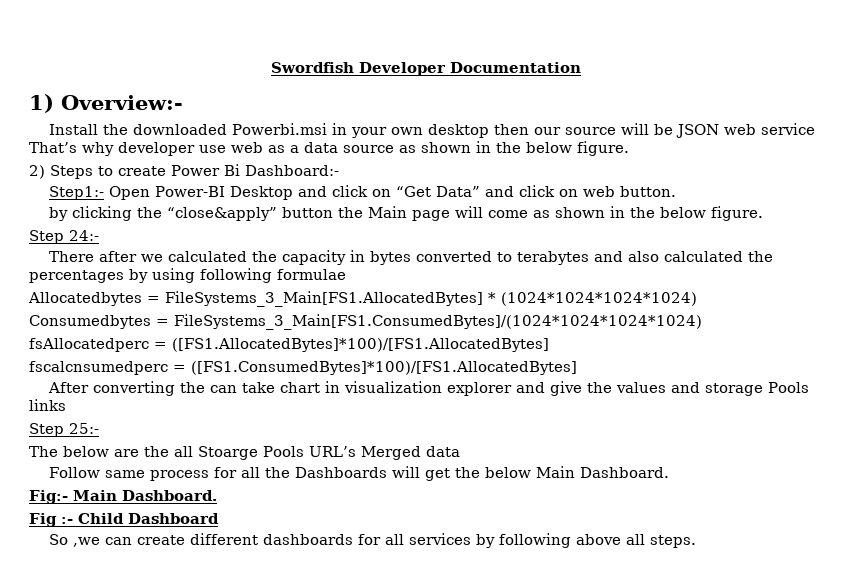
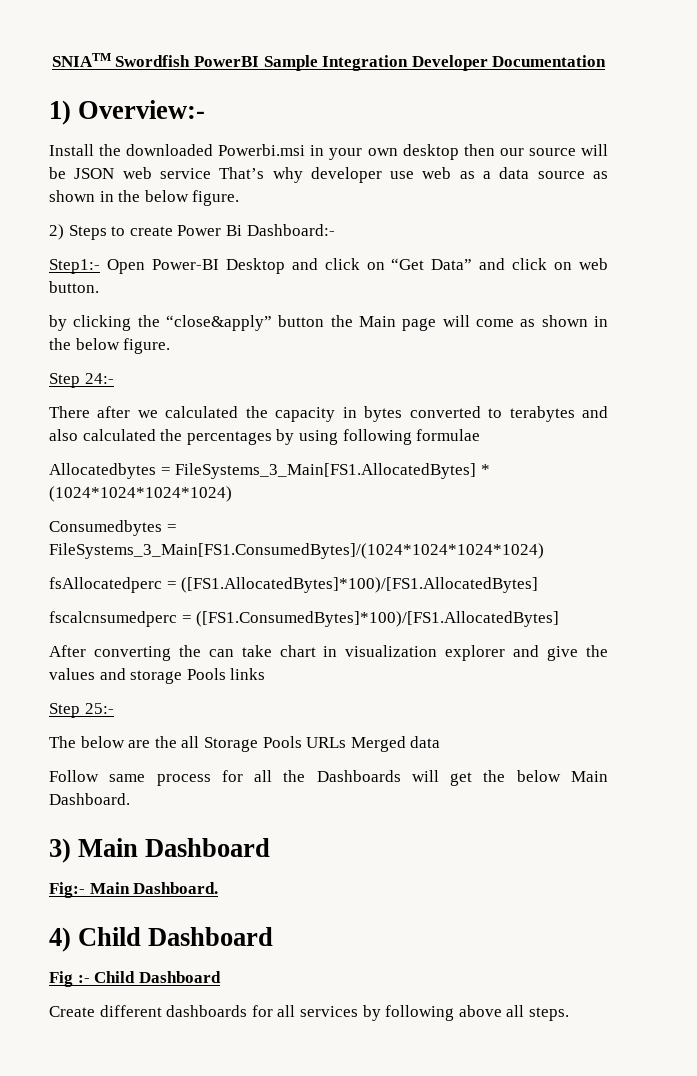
[271,62,354,73] Swordfish -> [51,53,409,71] SNIATM Swordfish PowerBI Sample Integration
[198,446,356,460] Stoarge Pools URL’s -> [203,736,347,752] Storage Pools URLs
(670, 472) none -> [49,838,271,863] // 3) Main Dashboard
(217, 495) none -> [49,927,274,952] // 4) Child Dashboard
[49,534,186,547] So ,we can create -> [49,1006,95,1017] Create

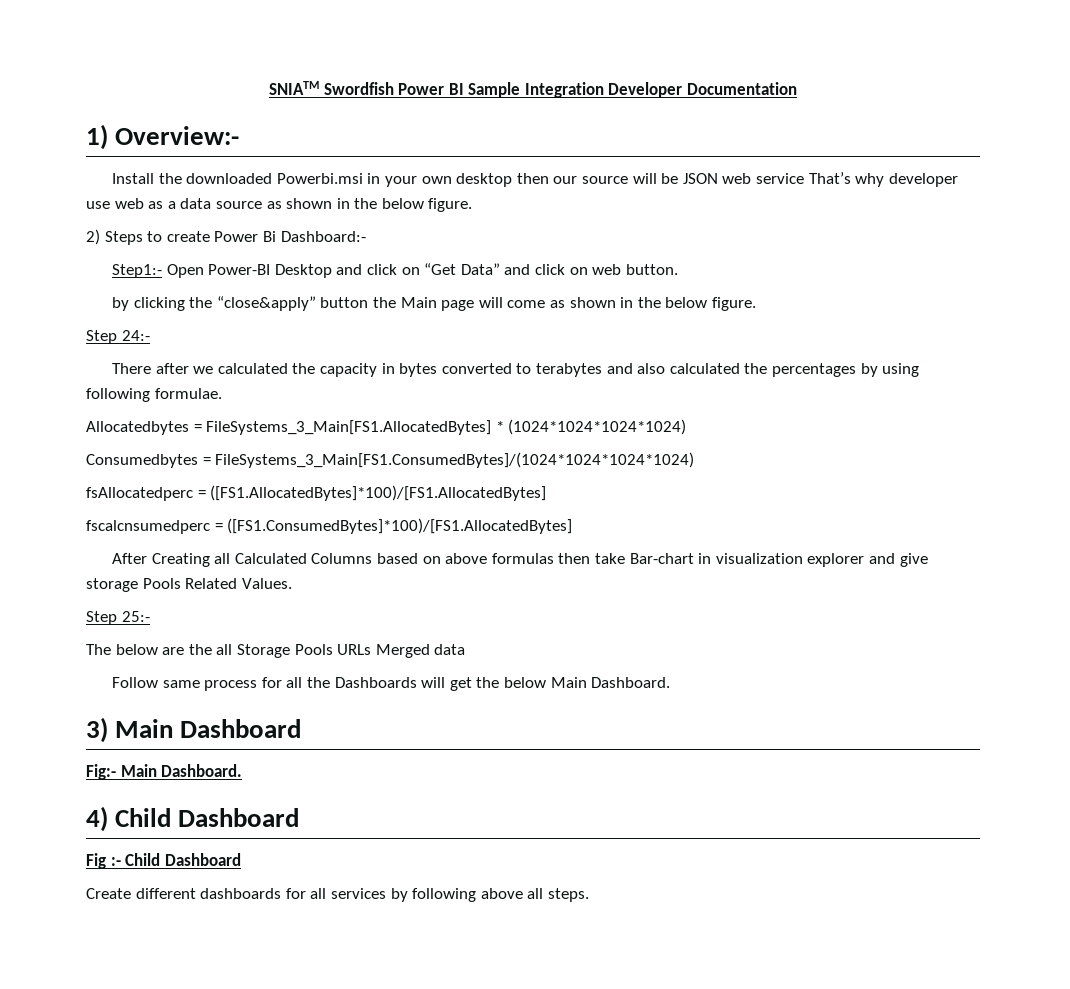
[193,56,259,67] PowerBI -> [398,83,464,95] Power BI
[416,429,481,441] formulae -> [154,388,222,399] formulae.
[93,645,316,661] converting the can take chart -> [151,553,694,567] Creating all Calculated Columns based on above formulas then take Bar-chart
[586,645,609,657] [49,668,266,684] the values and storage Pools links -> [86,578,292,592] storage Pools Related Values.

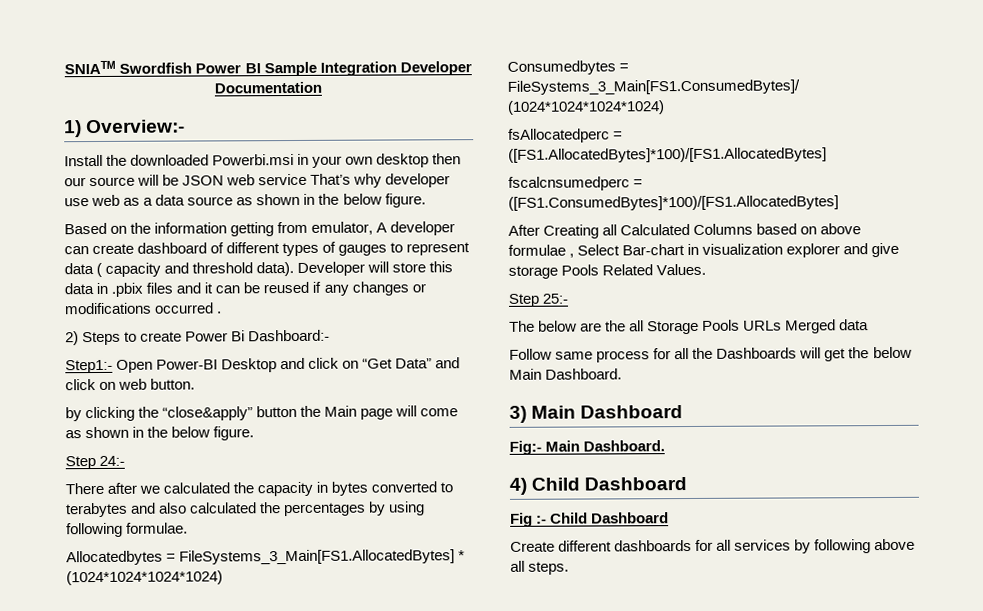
(473, 205) none -> [64,221,456,237] [64,241,471,257] [64,261,454,277] [64,281,426,297] [64,302,223,315] // Based on the information getting from emulator, A developer can create dashboard of different types of gauges to represent data ( capacity and threshold data). Developer will store this data in .pbix files and it can be reused if any changes or modifications occurred .
[491,553,625,564] formulas then take -> [508,244,621,258] formulae , Select

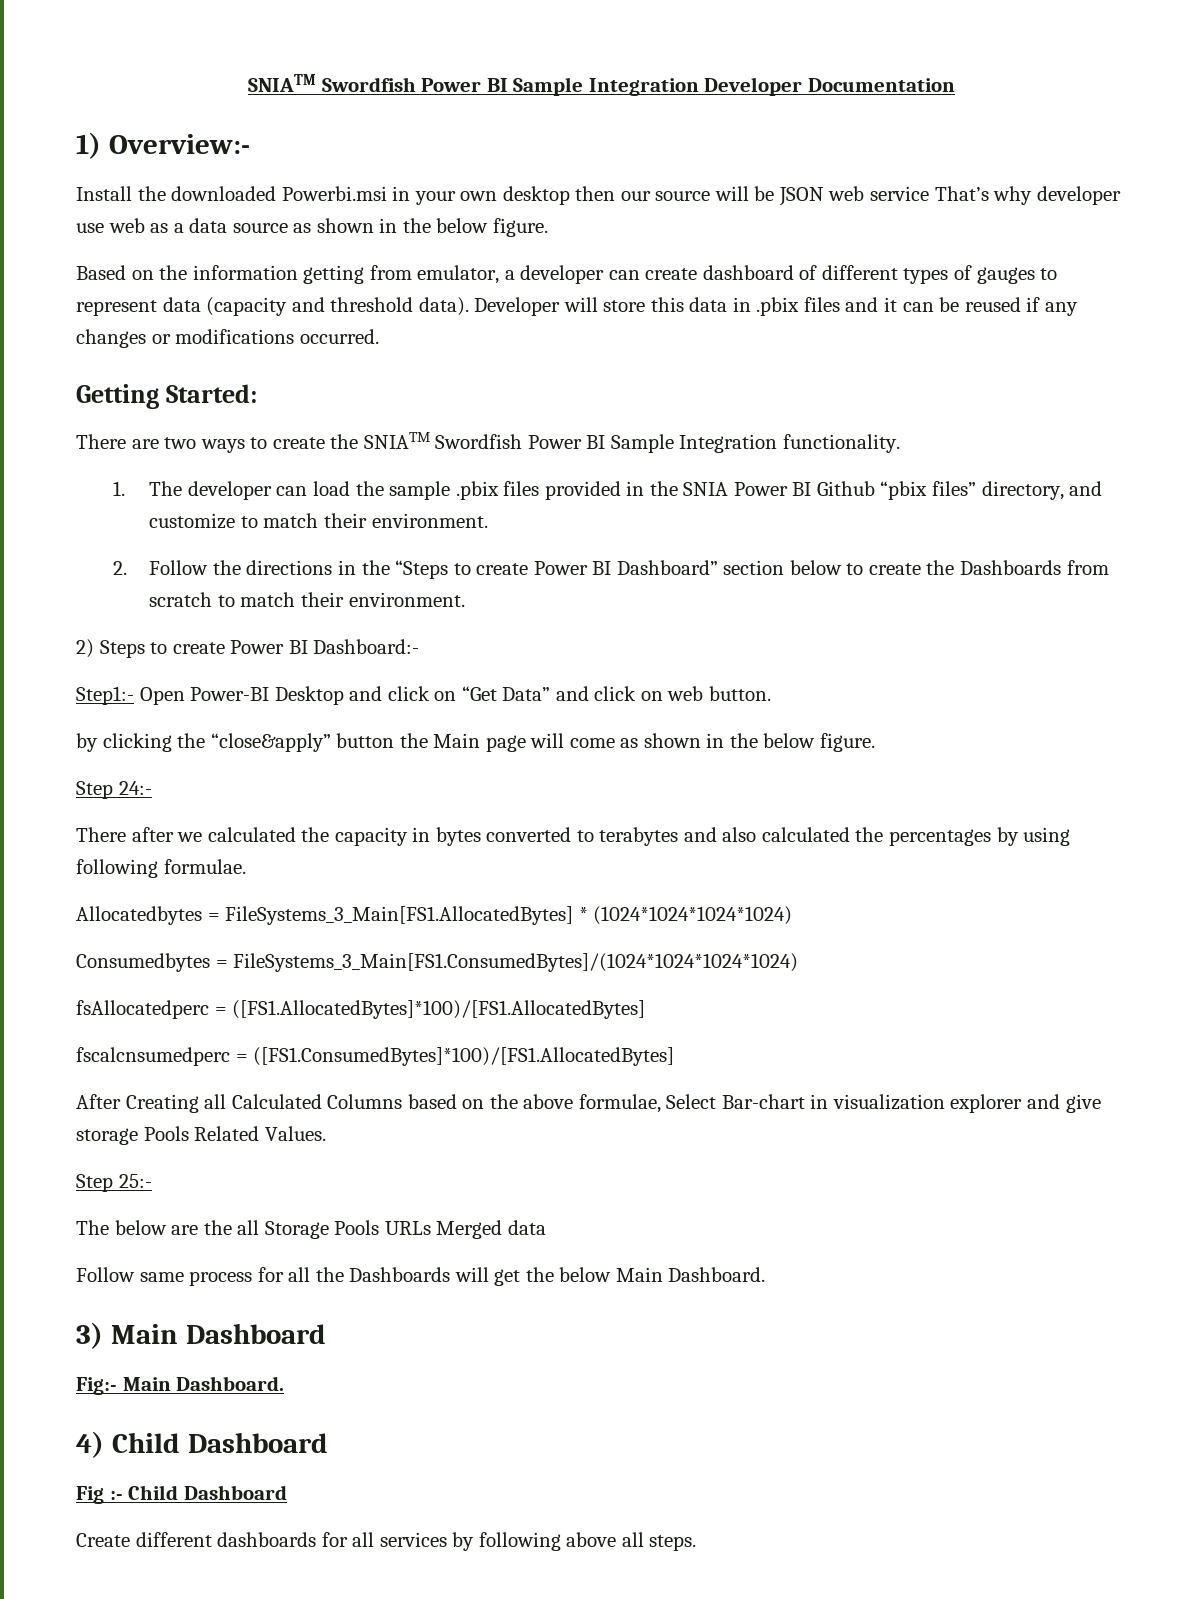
[376,222,388,233] A -> [504,270,515,280] a
[96,262,162,277] ( capacity -> [206,297,288,316] (capacity
[154,302,223,314] occurred . -> [299,329,379,344] [76,384,257,409] [76,432,900,453] [112,481,1103,500] [149,513,488,529] [112,560,1109,579] [149,592,465,607] occurred. // Getting Started: // There are two ways to create the SNIATM Swordfish Power BI Sample Integration functionality. // 1. The developer can load the sample .pbix files provided in the SNIA Power BI Github “pbix files” directory, and customize to match their environment. // 2. Follow the directions in the “Steps to create Power BI Dashboard” section below to create the Dashboards from scratch to match their environment.
[231,330,246,342] Bi -> [288,640,308,654] BI
[820,223,862,235] [508,244,575,258] above formulae , -> [489,1094,661,1113] the above formulae,

